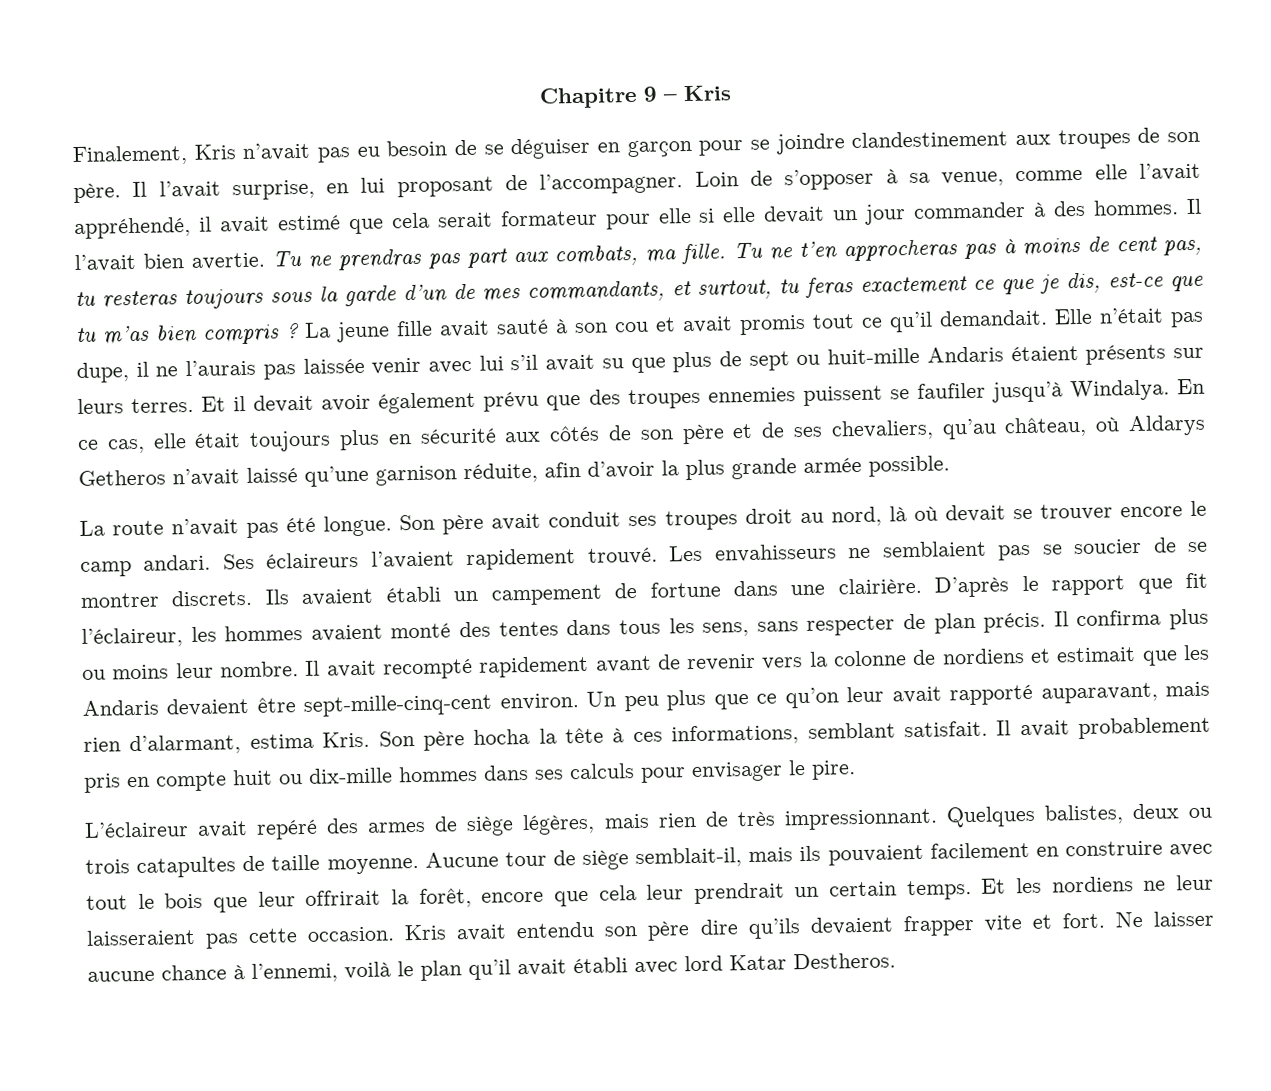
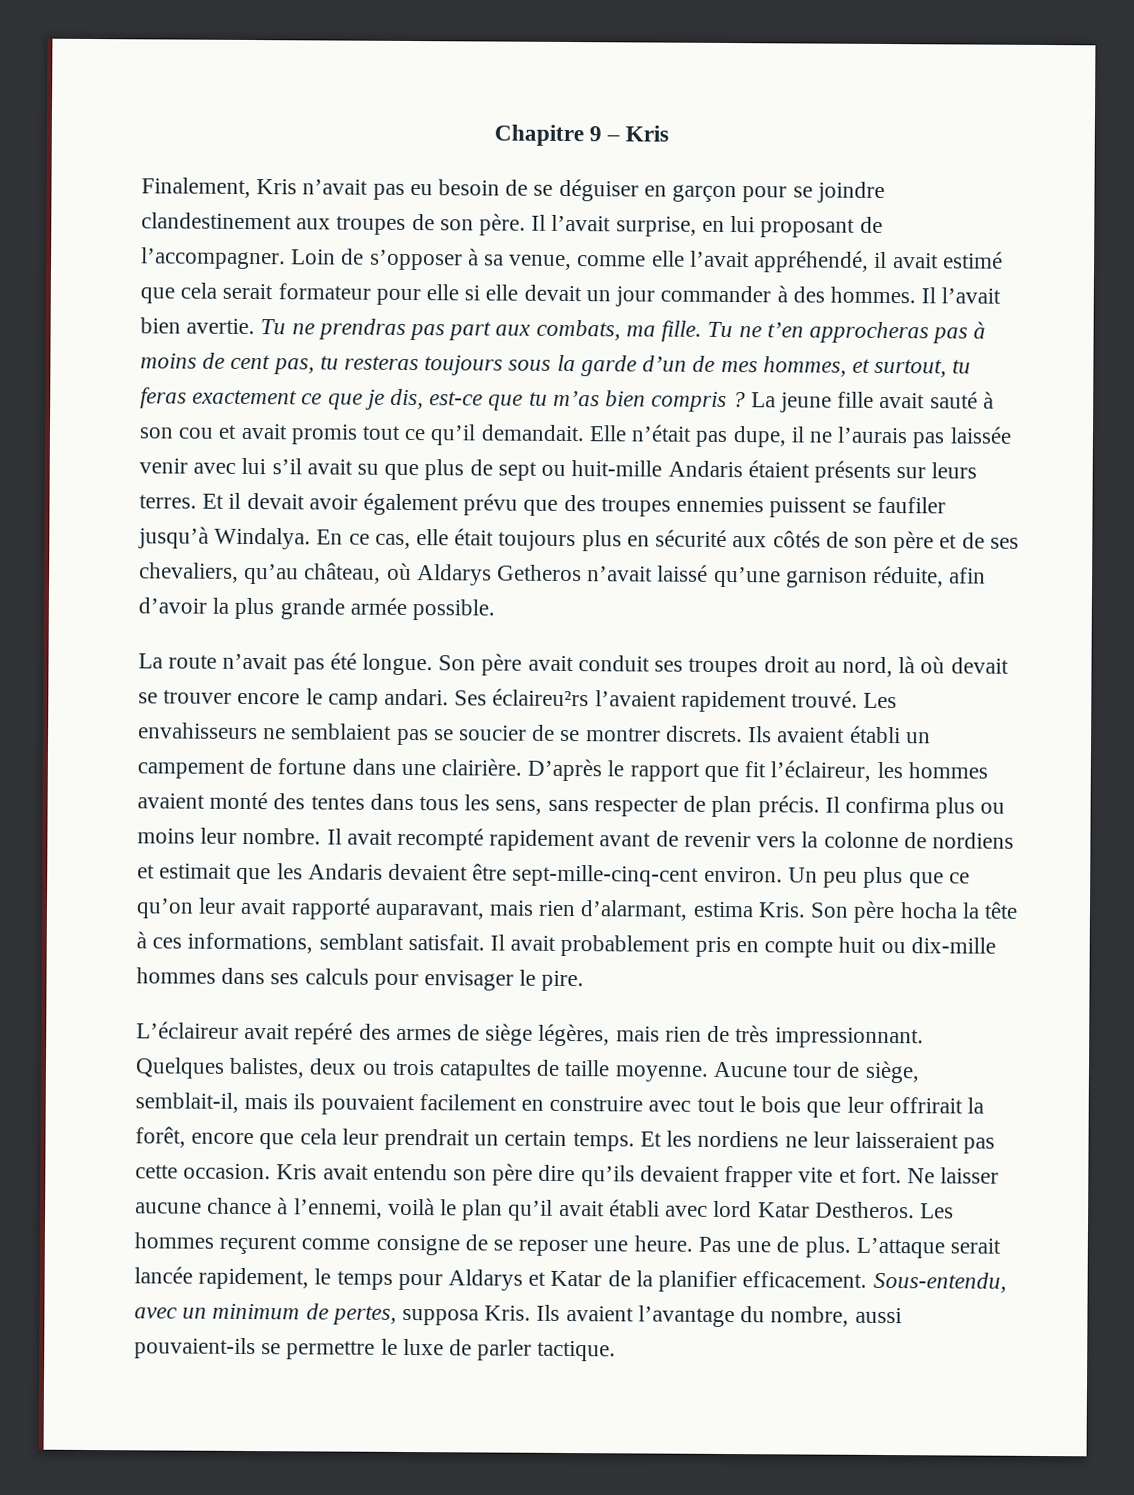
[527,280,665,303] commandants, -> [762,356,847,377] hommes,
[266,551,360,569] éclaireurs -> [492,688,590,707] éclaireu²rs
[582,850,629,870] siège -> [864,1060,920,1084] siège,
(896, 961) none -> [919,1203,954,1219] [134,1232,1001,1259] [134,1266,1007,1293] [134,1303,902,1328] [134,1337,617,1362] Les hommes reçurent comme consigne de se reposer une heure. Pas une de plus. L’attaque serait lancée rapidement, le temps pour Aldarys et Katar de la planifier efficacement. Sous-entendu, avec un minimum de pertes, supposa Kris. Ils avaient l’avantage du nombre, aussi pouvaient-ils se permettre le luxe de parler tactique.

